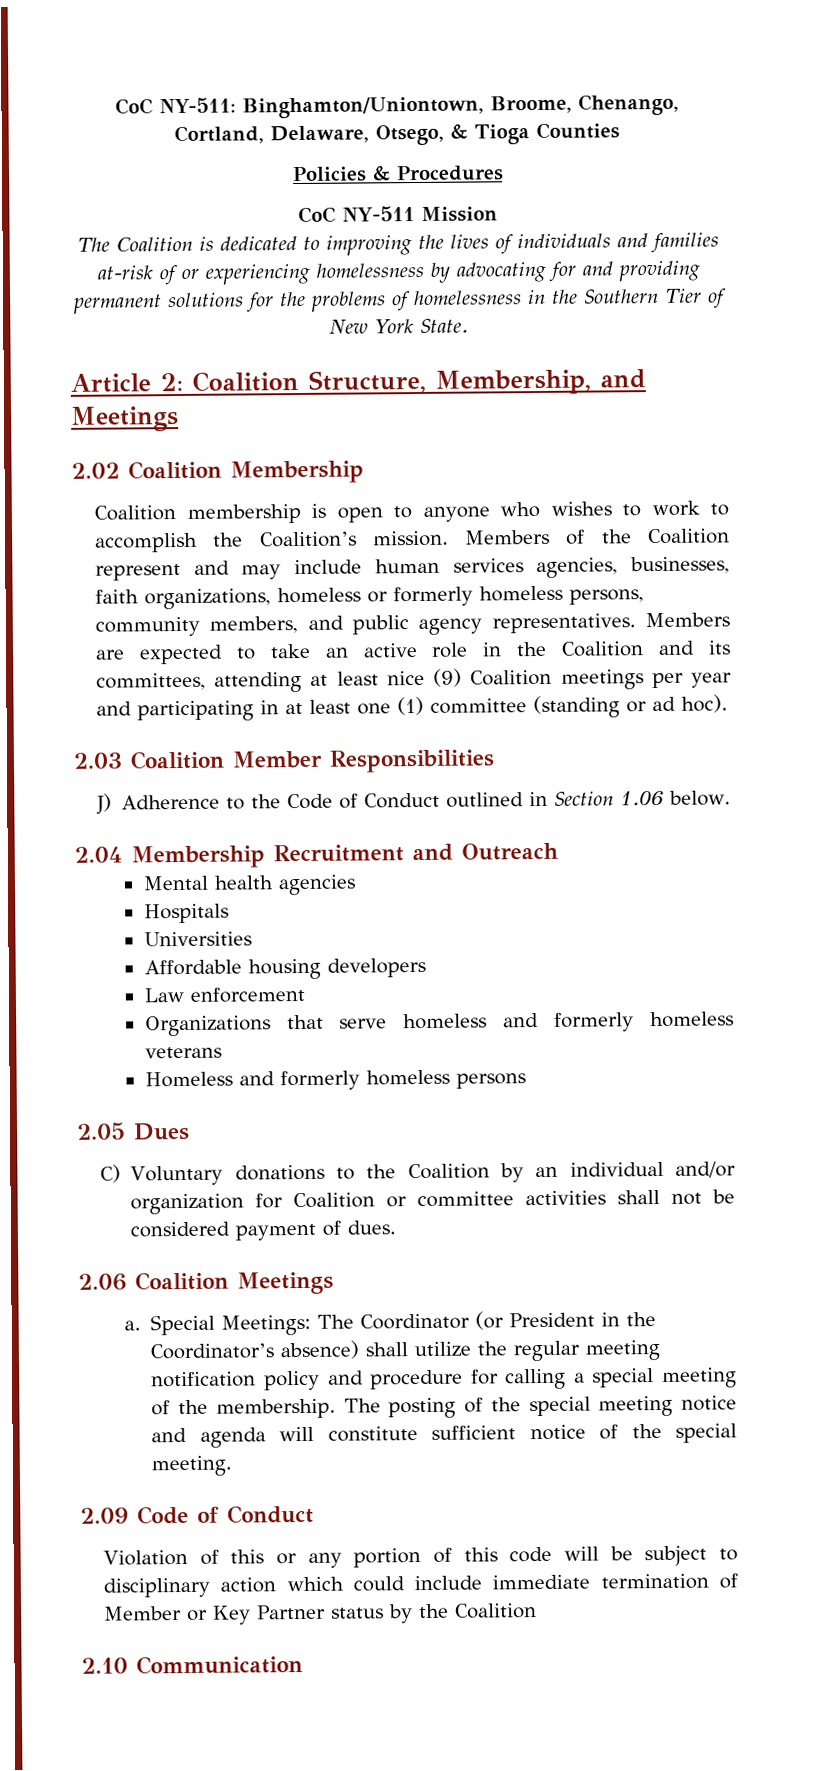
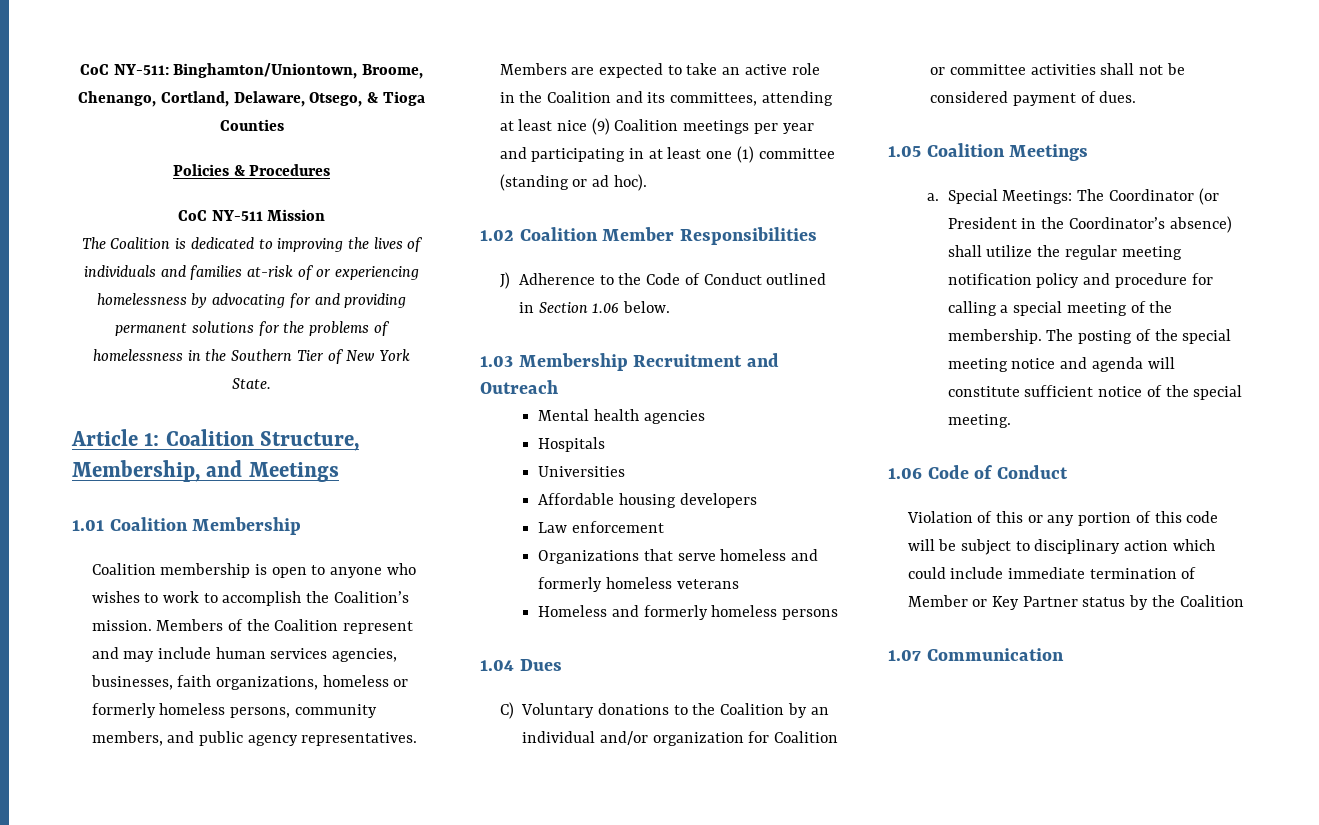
[160,372,183,392] 2: -> [144,433,160,446] 1:
[71,462,120,479] 2.02 -> [72,520,104,531] 1.01
[73,752,123,769] 2.03 -> [480,230,514,241] 1.02
[74,846,123,863] 2.04 -> [480,356,513,367] 1.03
[76,1122,126,1140] 2.05 -> [480,660,514,671] 1.04
[78,1273,127,1291] 2.06 -> [888,146,921,157] 1.05
[80,1507,129,1524] 2.09 -> [888,468,922,479] 1.06
[81,1657,128,1674] 2.10 -> [888,650,921,661] 1.07

